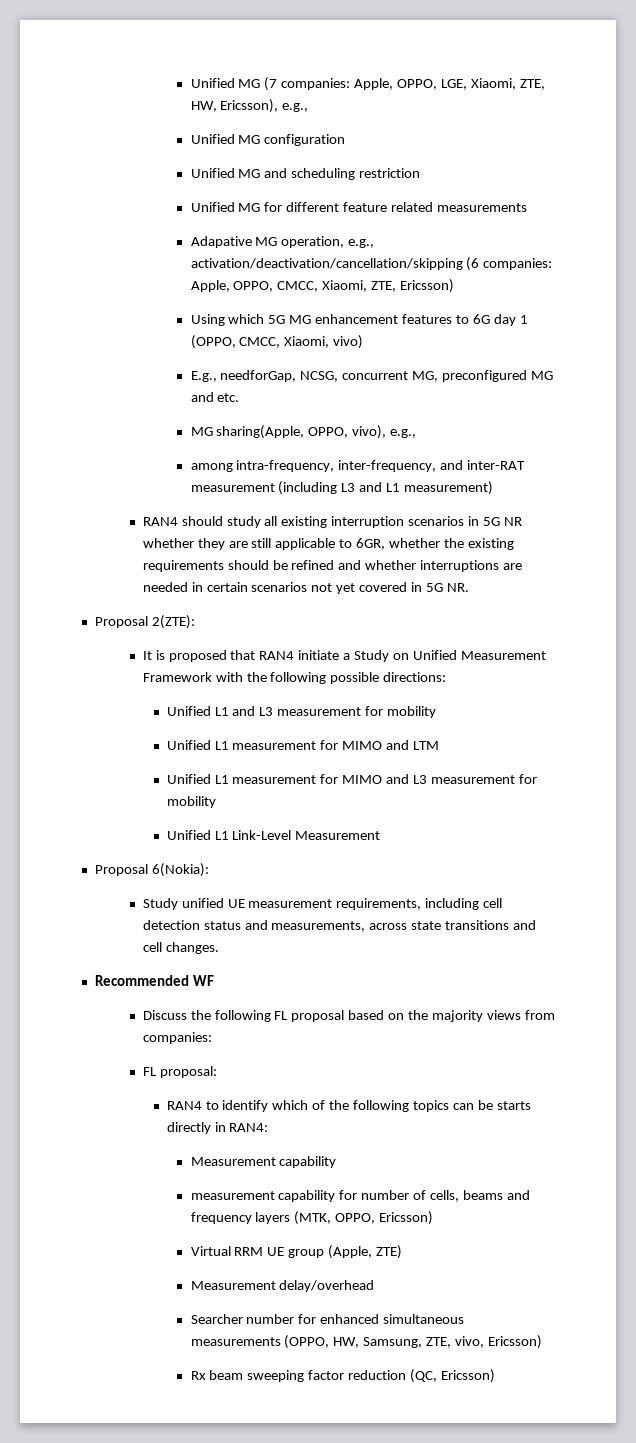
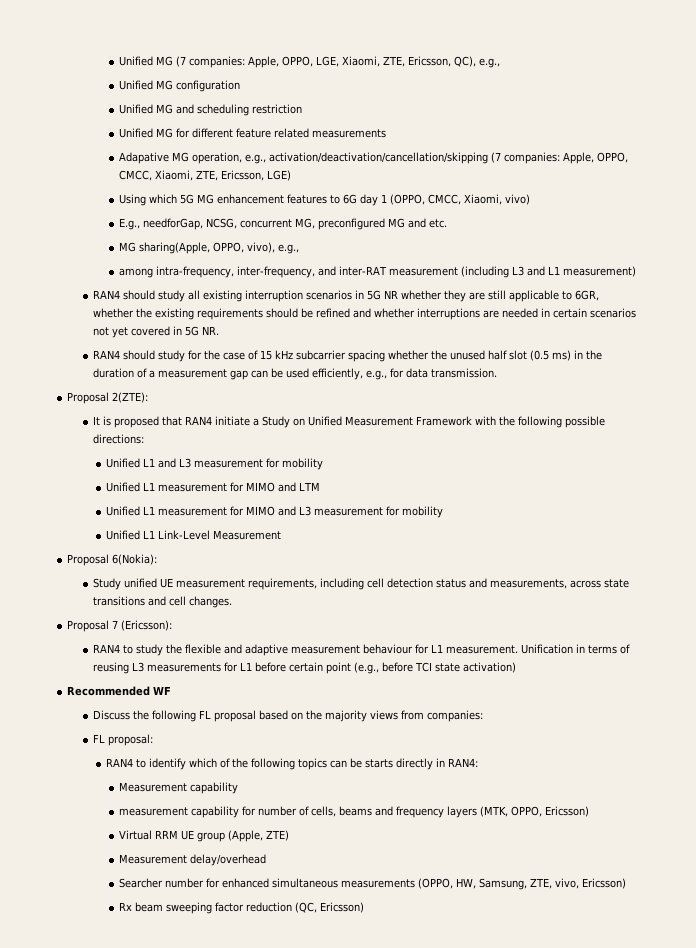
[190,99,279,113] HW, Ericsson), -> [408,56,477,67] Ericsson, QC),
[466,257,480,271] (6 -> [491,152,502,163] (7
[400,279,455,293] Ericsson) -> [221,170,292,181] Ericsson, LGE)
(469, 587) none -> [93,350,603,362] [93,368,498,380] // RAN4 should study for the case of 15 kHz subcarrier spacing whether the unused half slot (0.5 ms) in the duration of a measurement gap can be used efficiently, e.g., for data transmission.
(219, 948) none -> [67,620,173,632] [93,644,631,656] [93,662,517,674] // Proposal 7 (Ericsson): // RAN4 to study the flexible and adaptive measurement behaviour for L1 measurement. Unification in terms of reusing L3 measurements for L1 before certain point (e.g., before TCI state activation)

